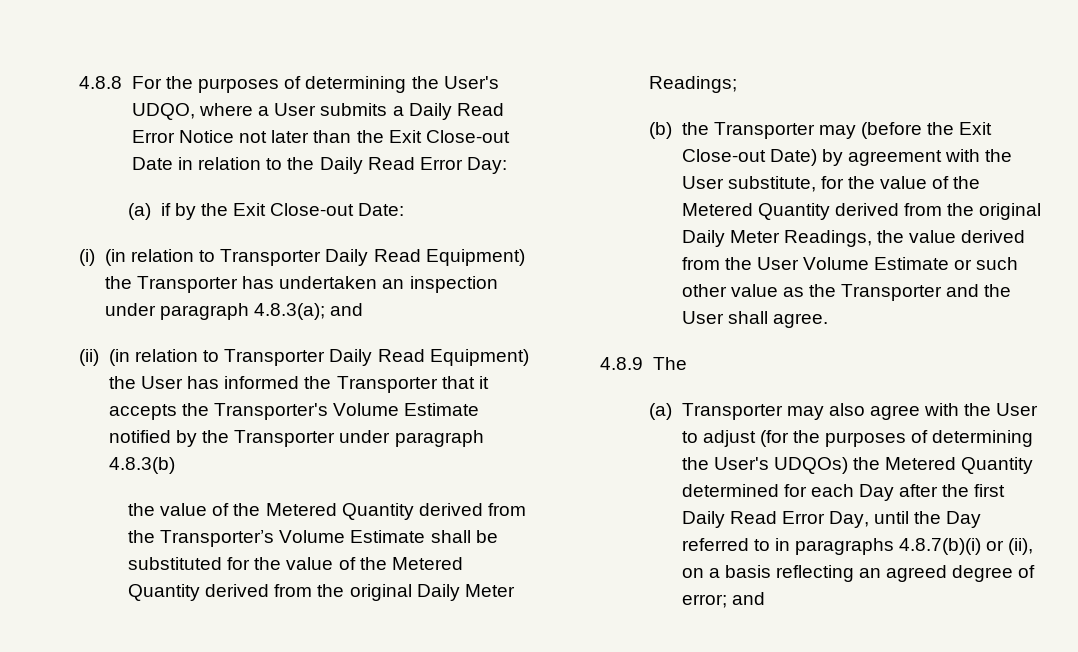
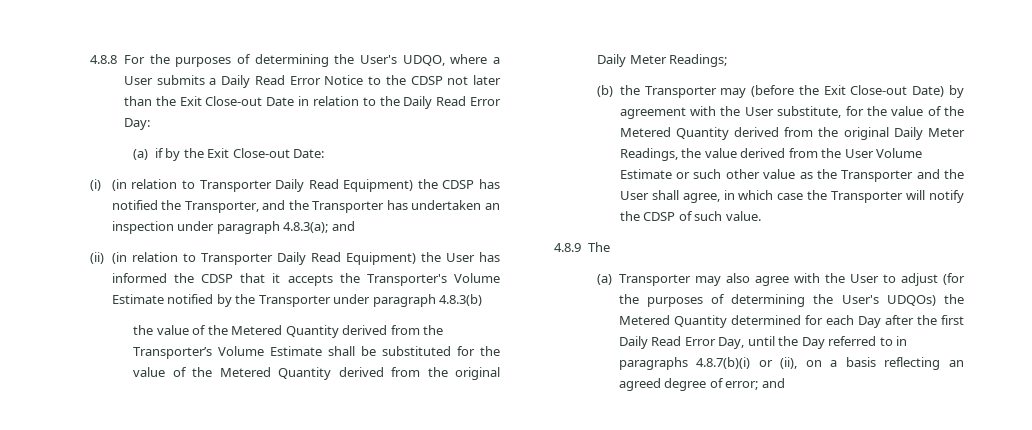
(234, 136) none -> [368,75,443,85] to the CDSP
(132, 282) none -> [442,179,500,189] [111,200,309,213] CDSP has notified the Transporter, and the
[336,376,438,393] Transporter -> [201,274,234,283] CDSP
[772,313,828,328] agree. -> [682,190,964,203] [619,211,761,221] agree, in which case the Transporter will notify the CDSP of such value.

